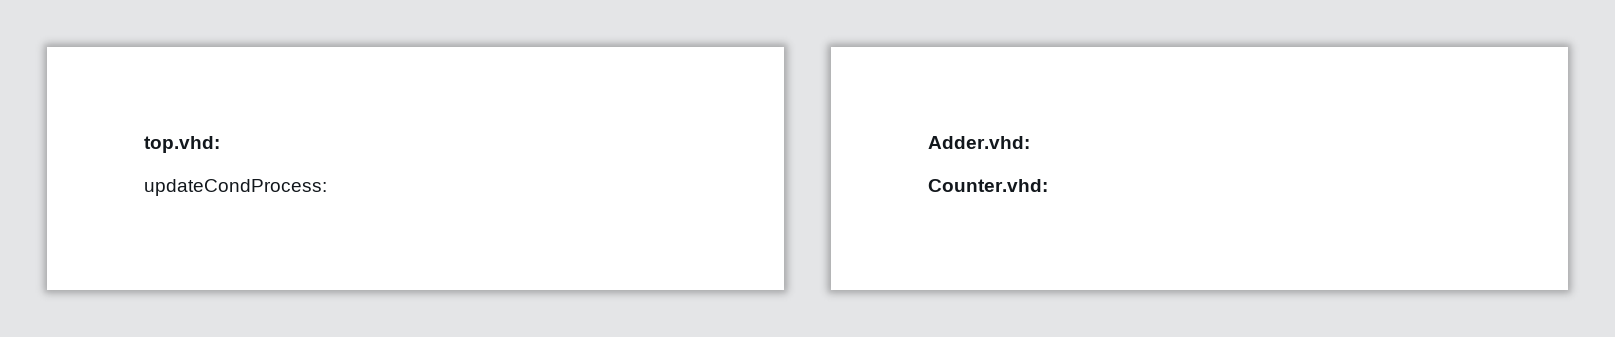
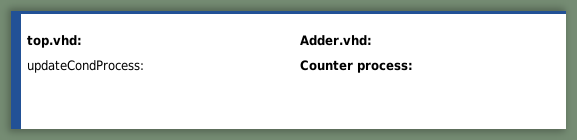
[928,179,1048,192] Counter.vhd: -> [300,60,413,73] Counter process:

